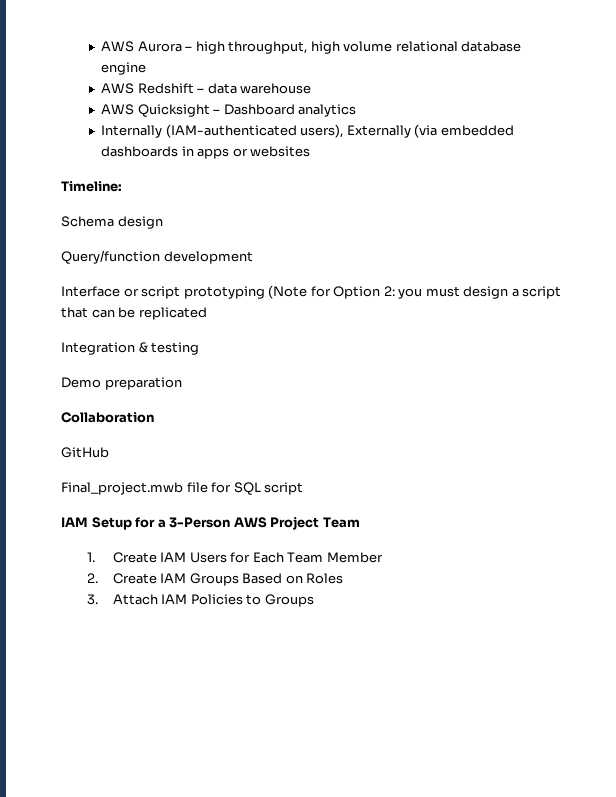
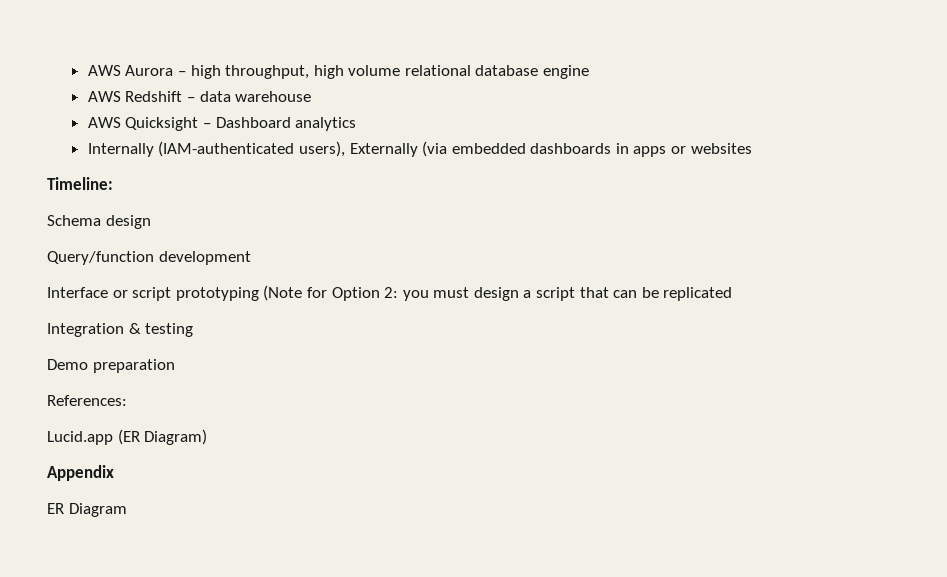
[61,412,154,423] [61,447,109,458] [61,482,304,495] [61,516,360,530] [86,552,383,563] [86,573,344,586] [86,594,314,607] Collaboration // GitHub // Final_project.mwb file for SQL script // IAM Setup for a 3-Person AWS Project Team // 1. Create IAM Users for Each Team Member // 2. Create IAM Groups Based on Roles // 3. Attach IAM Policies to Groups -> [47,395,127,406] [47,429,208,445] [47,465,114,481] [47,503,127,517] References: // Lucid.app (ER Diagram) // Appendix // ER Diagram

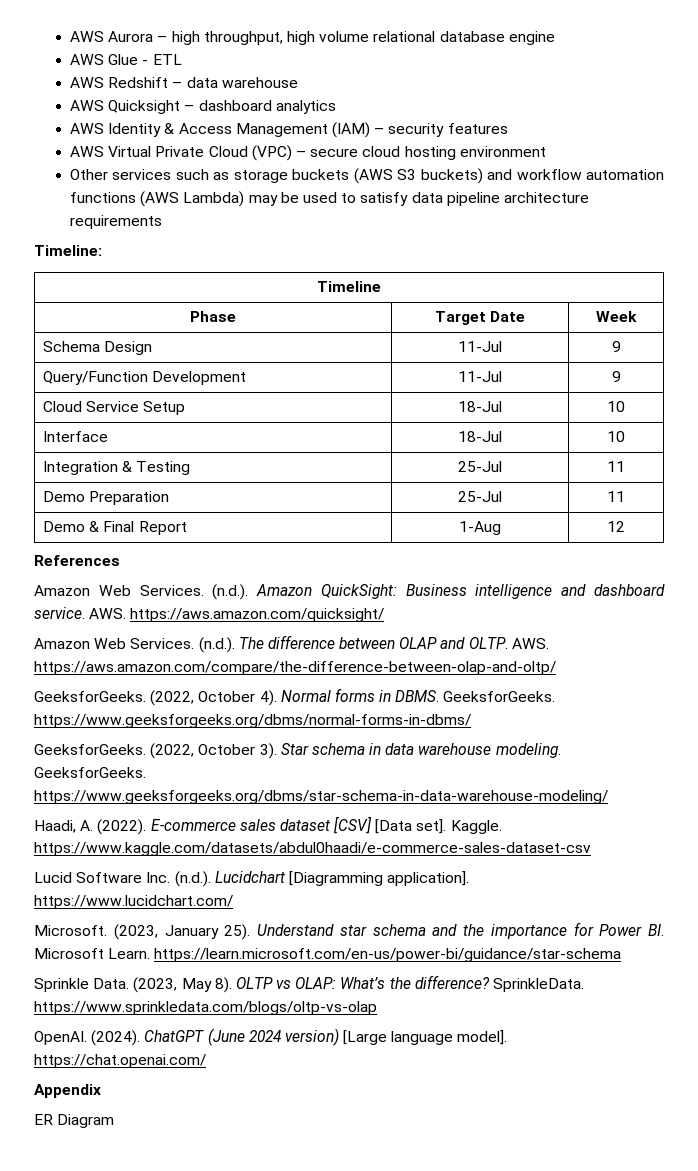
(590, 72) none -> [70,54,182,65] // AWS Glue - ETL
[215,117,291,128] Dashboard -> [198,100,272,111] dashboard
[87,141,752,157] [47,177,113,190] [47,215,151,229] [47,251,251,265] [47,285,733,301] [47,323,194,337] [47,359,175,373] [47,395,127,406] [47,429,208,445] Internally (IAM-authenticated users), Externally (via embedded dashboards in apps or websites // Timeline: // Schema design // Query/function development // Interface or script prototyping (Note for Option 2: you must design a script that can be replicated // Integration & testing // Demo preparation // References: // Lucid.app (ER Diagram) -> [70,122,508,138] [70,145,546,161] [70,168,664,184] [70,191,589,207] [70,215,163,229] [34,245,102,256] [317,281,381,292] [190,311,236,322] [434,311,526,325] [596,311,637,322] [43,341,153,355] [458,341,502,352] [611,341,621,352] [43,371,247,385] [458,371,502,382] [611,371,621,382] [43,401,186,415] [458,401,502,412] [607,401,625,412] [43,431,109,442] [458,431,502,442] [607,431,625,442] [43,461,191,475] [458,461,502,472] [607,461,625,472] [43,491,170,505] [458,491,502,502] [607,491,625,502] [43,521,187,535] [459,521,501,535] [607,521,625,532] [34,555,120,566] [34,584,665,600] [34,607,385,622] [34,635,549,653] [34,661,556,675] [34,688,556,706] [34,714,471,728] [34,743,561,759] [34,767,146,778] [34,790,608,804] [34,816,502,835] [34,842,591,856] [34,871,470,887] [34,895,233,909] [34,922,664,940] [34,948,622,962] [34,975,585,993] [34,1001,377,1015] [34,1028,508,1046] [34,1054,206,1068] AWS Identity & Access Management (IAM) – security features // AWS Virtual Private Cloud (VPC) – secure cloud hosting environment // Other services such as storage buckets (AWS S3 buckets) and workflow automation functions (AWS Lambda) may be used to satisfy data pipeline architecture requirements // Timeline: // Timeline // Phase | Target Date | Week // Schema Design | 11-Jul | 9 // Query/Function Development | 11-Jul | 9 // Cloud Service Setup | 18-Jul | 10 // Interface | 18-Jul | 10 // Integration & Testing | 25-Jul | 11 // Demo Preparation | 25-Jul | 11 // Demo & Final Report | 1-Aug | 12 // References // Amazon Web Services. (n.d.). Amazon QuickSight: Business intelligence and dashboard service. AWS. https://aws.amazon.com/quicksight/ // Amazon Web Services. (n.d.). The difference between OLAP and OLTP. AWS. https://aws.amazon.com/compare/the-difference-between-olap-and-oltp/ // GeeksforGeeks. (2022, October 4). Normal forms in DBMS. GeeksforGeeks. https://www.geeksforgeeks.org/dbms/normal-forms-in-dbms/ // GeeksforGeeks. (2022, October 3). Star schema in data warehouse modeling. GeeksforGeeks. https://www.geeksforgeeks.org/dbms/star-schema-in-data-warehouse-modeling/ // Haadi, A. (2022). E-commerce sales dataset [CSV] [Data set]. Kaggle. https://www.kaggle.com/datasets/abdul0haadi/e-commerce-sales-dataset-csv // Lucid Software Inc. (n.d.). Lucidchart [Diagramming application]. https://www.lucidchart.com/ // Microsoft. (2023, January 25). Understand star schema and the importance for Power BI. Microsoft Learn. https://learn.microsoft.com/en-us/power-bi/guidance/star-schema // Sprinkle Data. (2023, May 8). OLTP vs OLAP: What’s the difference? SprinkleData. https://www.sprinkledata.com/blogs/oltp-vs-olap // OpenAI. (2024). ChatGPT (June 2024 version) [Large language model]. https://chat.openai.com/

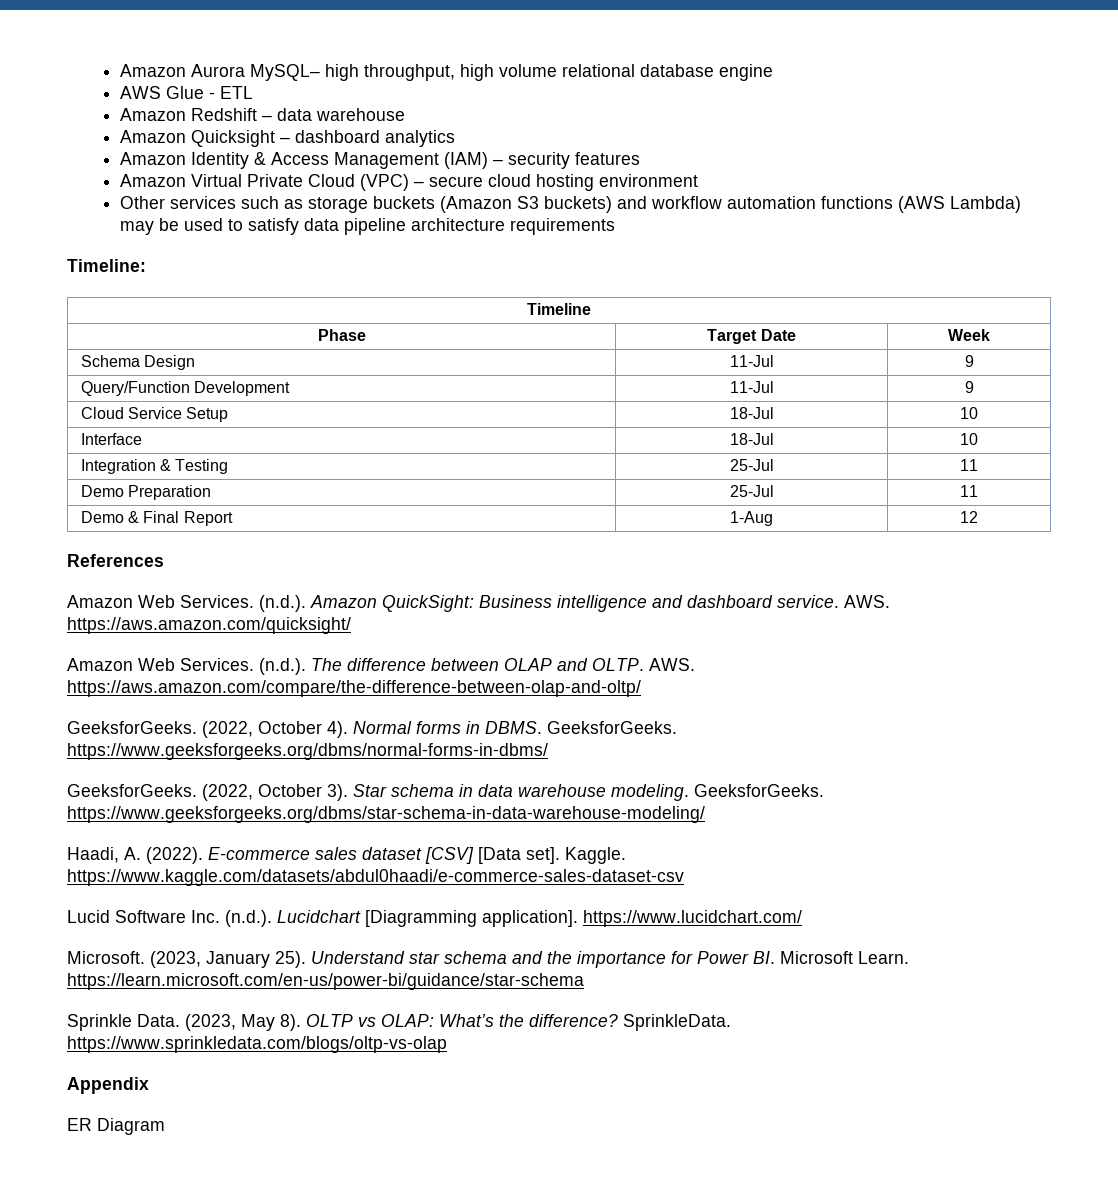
[70,31,168,42] AWS Aurora – -> [120,64,321,81] Amazon Aurora MySQL–
[70,77,105,88] AWS -> [120,108,187,121] Amazon
[70,100,105,111] AWS -> [120,130,187,143] Amazon
[70,123,105,134] AWS -> [120,152,187,165] Amazon
[70,146,105,157] AWS -> [120,174,187,187] Amazon
[353,168,393,184] (AWS -> [440,196,513,213] (Amazon
[34,1028,508,1046] [34,1054,206,1068] // OpenAI. (2024). ChatGPT (June 2024 version) [Large language model]. https://chat.openai.com/ -> (447, 1044) none

